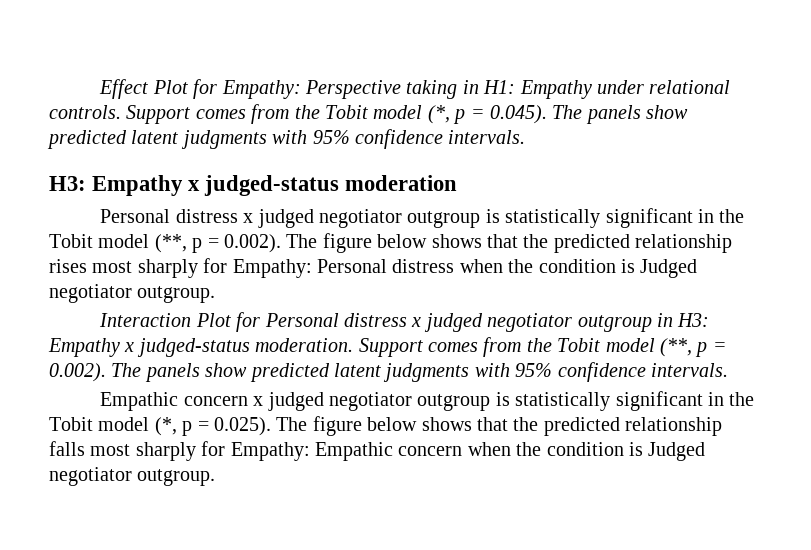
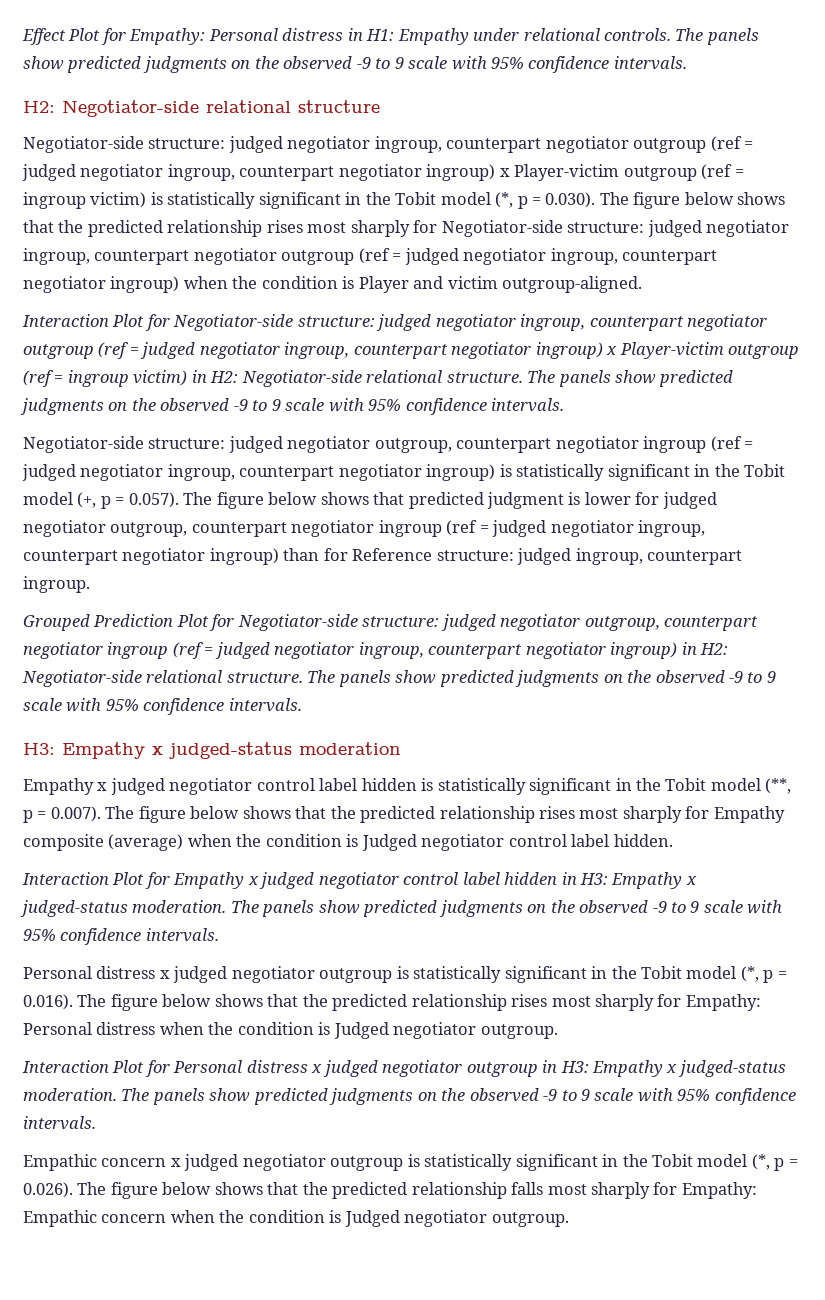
[305,80,458,99] Perspective taking -> [208,28,344,41] Personal distress
[126,104,689,124] [47,130,267,149] Support comes from the Tobit model (*, p = 0.045). The panels show predicted latent judgments -> [675,28,759,45] [23,56,687,73] [23,100,380,117] [23,136,754,153] [22,164,744,181] [23,192,786,209] [23,220,790,237] [23,248,718,265] [23,276,643,293] [22,314,768,331] [23,342,800,359] [23,370,734,387] [20,398,565,415] [23,436,754,453] [22,464,786,481] [23,492,717,509] [23,520,706,537] [23,548,743,565] [23,576,90,593] [23,614,759,631] [23,642,729,659] [22,670,776,687] [23,698,62,711] The panels show predicted judgments on the observed -9 to 9 scale with 95% confidence intervals. // H2: Negotiator-side relational structure // Negotiator-side structure: judged negotiator ingroup, counterpart negotiator outgroup (ref = judged negotiator ingroup, counterpart negotiator ingroup) x Player-victim outgroup (ref = ingroup victim) is statistically significant in the Tobit model (*, p = 0.030). The figure below shows that the predicted relationship rises most sharply for Negotiator-side structure: judged negotiator ingroup, counterpart negotiator outgroup (ref = judged negotiator ingroup, counterpart negotiator ingroup) when the condition is Player and victim outgroup-aligned. // Interaction Plot for Negotiator-side structure: judged negotiator ingroup, counterpart negotiator outgroup (ref = judged negotiator ingroup, counterpart negotiator ingroup) x Player-victim outgroup (ref = ingroup victim) in H2: Negotiator-side relational structure. The panels show predicted judgments on the observed -9 to 9 scale with 95% confidence intervals. // Negotiator-side structure: judged negotiator outgroup, counterpart negotiator ingroup (ref = judged negotiator ingroup, counterpart negotiator ingroup) is statistically significant in the Tobit model (+, p = 0.057). The figure below shows that predicted judgment is lower for judged negotiator outgroup, counterpart negotiator ingroup (ref = judged negotiator ingroup, counterpart negotiator ingroup) than for Reference structure: judged ingroup, counterpart ingroup. // Grouped Prediction Plot for Negotiator-side structure: judged negotiator outgroup, counterpart negotiator ingroup (ref = judged negotiator ingroup, counterpart negotiator ingroup) in H2: Negotiator-side relational structure. The panels show predicted judgments on the observed -9 to 9 scale
(458, 183) none -> [23,778,792,795] [23,806,785,823] [23,834,673,851] [22,872,697,889] [20,900,783,917] [23,928,219,945] // Empathy x judged negotiator control label hidden is statistically significant in the Tobit model (**, p = 0.007). The figure below shows that the predicted relationship rises most sharply for Empathy composite (average) when the condition is Judged negotiator control label hidden. // Interaction Plot for Empathy x judged negotiator control label hidden in H3: Empathy x judged-status moderation. The panels show predicted judgments on the observed -9 to 9 scale with 95% confidence intervals.
[154,234,281,253] (**, p = 0.002). -> [740,966,787,983] [23,994,73,1010] (*, p = 0.016).
[358,337,727,357] [49,363,470,382] Support comes from the Tobit model (**, p = 0.002). The panels show predicted latent judgments -> [121,1088,634,1105] The panels show predicted judgments on the observed -9 to 9 scale
[214,417,271,436] 0.025). -> [23,1182,73,1198] 0.026).

